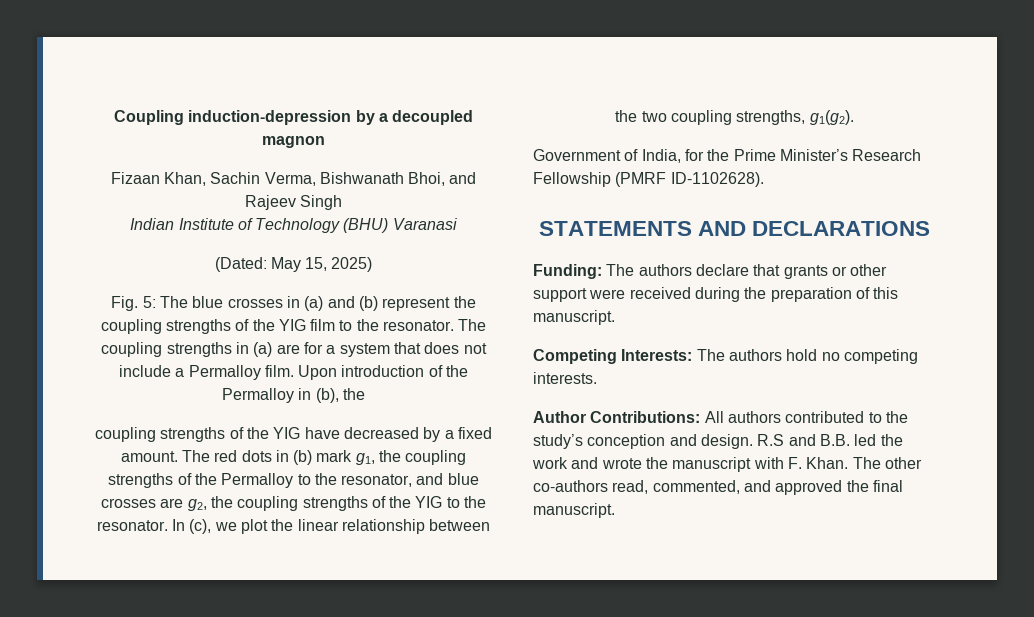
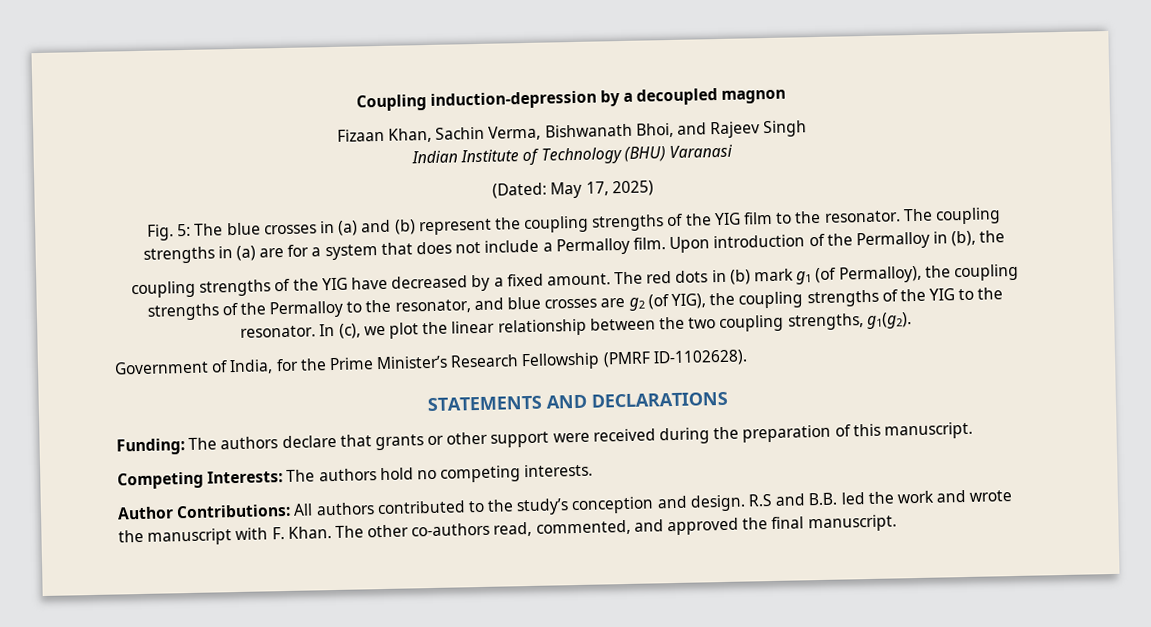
[305,257,328,271] 15, -> [585,181,609,196] 17,
[355,453,375,465] g1, -> [796,265,922,285] g1 (of Permalloy),
[187,499,207,511] g2, -> [628,293,706,311] g2 (of YIG),

